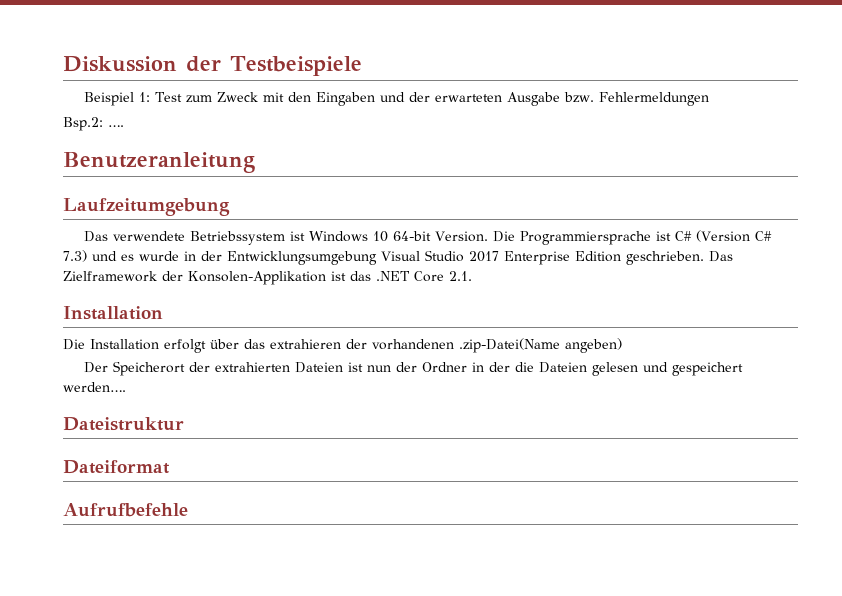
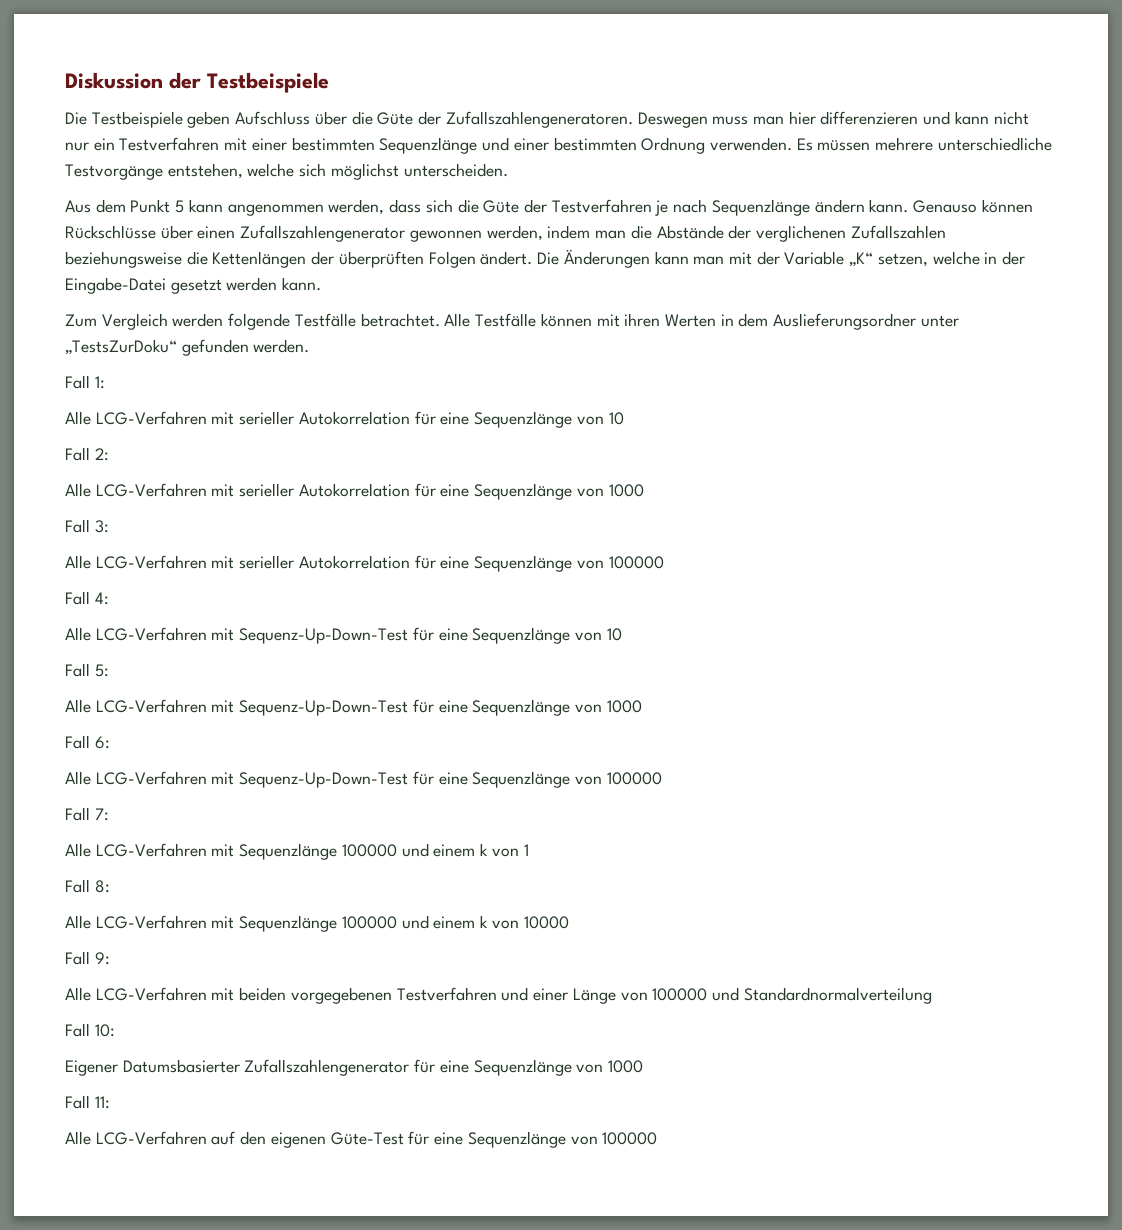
[84,92,710,106] [63,117,124,131] [63,152,255,173] [63,198,230,216] [84,230,773,245] [63,250,733,265] [63,271,472,285] [63,306,163,320] [63,338,622,353] [84,361,744,376] [63,382,126,392] [63,417,184,431] [63,460,170,474] [63,503,188,517] Beispiel 1: Test zum Zweck mit den Eingaben und der erwarteten Ausgabe bzw. Fehlermeldungen // Bsp.2: …. // Benutzeranleitung // Laufzeitumgebung // Das verwendete Betriebssystem ist Windows 10 64-bit Version. Die Programmiersprache ist C# (Version C# 7.3) und es wurde in der Entwicklungsumgebung Visual Studio 2017 Enterprise Edition geschrieben. Das Zielframework der Konsolen-Applikation ist das .NET Core 2.1. // Installation // Die Installation erfolgt über das extrahieren der vorhandenen .zip-Datei(Name angeben) // Der Speicherort der extrahierten Dateien ist nun der Ordner in der die Dateien gelesen und gespeichert werden…. // Dateistruktur // Dateiformat // Aufrufbefehle -> [65,111,1029,128] [65,137,1052,154] [65,163,508,180] [65,199,1033,216] [65,225,946,242] [65,249,1026,268] [65,277,322,294] [65,313,959,330] [65,339,310,356] [65,375,105,389] [65,411,624,428] [65,447,109,461] [65,483,644,500] [65,519,109,533] [65,555,664,572] [65,591,109,605] [65,627,622,644] [65,663,109,677] [65,699,642,716] [65,735,110,749] [65,771,662,788] [65,807,109,821] [65,843,529,860] [65,879,110,893] [65,915,569,932] [65,951,110,965] [65,987,932,1004] [65,1023,115,1037] [65,1059,644,1076] [65,1095,110,1109] [65,1131,658,1148] Die Testbeispiele geben Aufschluss über die Güte der Zufallszahlengeneratoren. Deswegen muss man hier differenzieren und kann nicht nur ein Testverfahren mit einer bestimmten Sequenzlänge und einer bestimmten Ordnung verwenden. Es müssen mehrere unterschiedliche Testvorgänge entstehen, welche sich möglichst unterscheiden. // Aus dem Punkt 5 kann angenommen werden, dass sich die Güte der Testverfahren je nach Sequenzlänge ändern kann. Genauso können Rückschlüsse über einen Zufallszahlengenerator gewonnen werden, indem man die Abstände der verglichenen Zufallszahlen beziehungsweise die Kettenlängen der überprüften Folgen ändert. Die Änderungen kann man mit der Variable „K“ setzen, welche in der Eingabe-Datei gesetzt werden kann. // Zum Vergleich werden folgende Testfälle betrachtet. Alle Testfälle können mit ihren Werten in dem Auslieferungsordner unter „TestsZurDoku“ gefunden werden. // Fall 1: // Alle LCG-Verfahren mit serieller Autokorrelation für eine Sequenzlänge von 10 // Fall 2: // Alle LCG-Verfahren mit serieller Autokorrelation für eine Sequenzlänge von 1000 // Fall 3: // Alle LCG-Verfahren mit serieller Autokorrelation für eine Sequenzlänge von 100000 // Fall 4: // Alle LCG-Verfahren mit Sequenz-Up-Down-Test für eine Sequenzlänge von 10 // Fall 5: // Alle LCG-Verfahren mit Sequenz-Up-Down-Test für eine Sequenzlänge von 1000 // Fall 6: // Alle LCG-Verfahren mit Sequenz-Up-Down-Test für eine Sequenzlänge von 100000 // Fall 7: // Alle LCG-Verfahren mit Sequenzlänge 100000 und einem k von 1 // Fall 8: // Alle LCG-Verfahren mit Sequenzlänge 100000 und einem k von 10000 // Fall 9: // Alle LCG-Verfahren mit beiden vorgegebenen Testverfahren und einer Länge von 100000 und Standardnormalverteilung // Fall 10: // Eigener Datumsbasierter Zufallszahlengenerator für eine Sequenzlänge von 1000 // Fall 11: // Alle LCG-Verfahren auf den eigenen Güte-Test für eine Sequenzlänge von 100000

